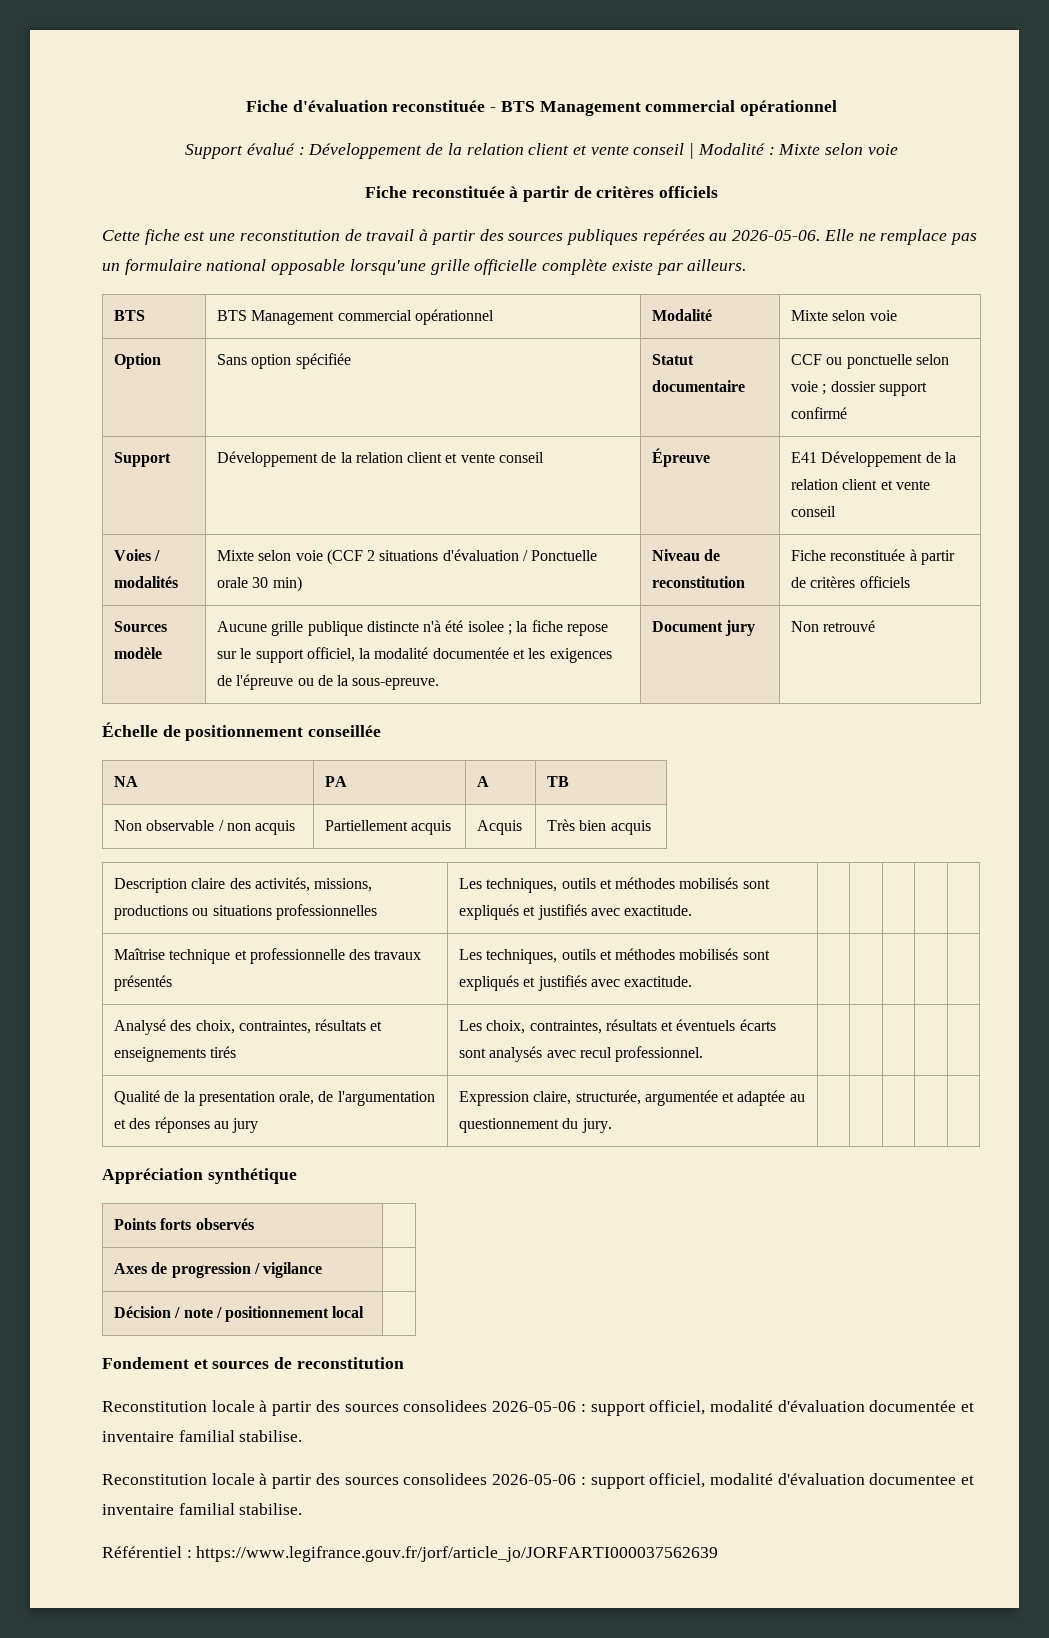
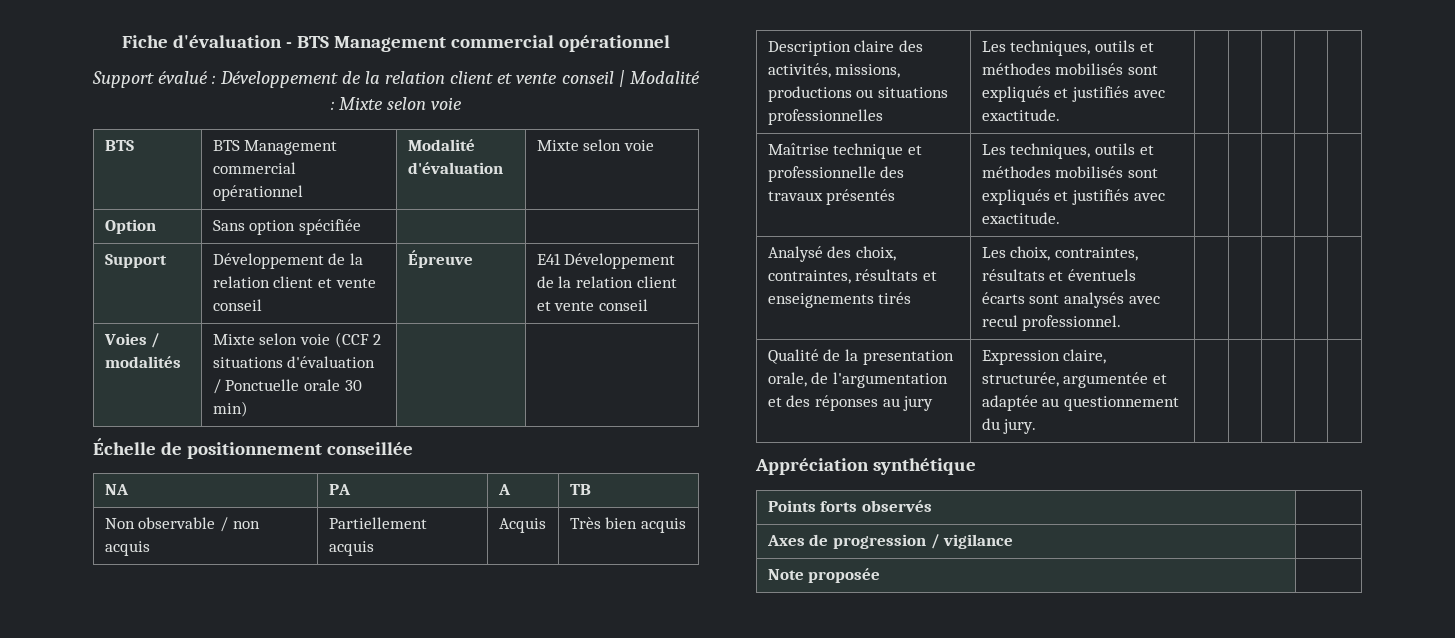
[392,100,486,112] reconstituée -> (282, 41) none
[364,186,719,202] [102,229,978,245] [102,259,747,275] // Fiche reconstituée à partir de critères officiels // Cette fiche est une reconstitution de travail à partir des sources publiques repérées au 2026-05-06. Elle ne remplace pas un formulaire national opposable lorsqu'une grille officielle complète existe par ailleurs. -> (463, 103) none
(712, 315) none -> [407,162,503,174] d'évaluation
[651,354,694,365] [651,380,745,392] [790,354,949,369] [790,381,927,396] [790,407,847,419] Statut documentaire | CCF ou ponctuelle selon voie ; dossier support confirmé -> (362, 227) |
[651,549,721,561] [651,576,745,588] [790,549,955,565] [790,576,910,588] [113,621,167,632] [113,647,162,659] [216,620,609,636] [216,647,612,663] [216,674,440,690] [651,620,756,636] [790,620,876,632] Niveau de reconstitution | Fiche reconstituée à partir de critères officiels // Sources modèle | Aucune grille publique distincte n'à été isolee ; la fiche repose sur le support officiel, la modalité documentée et les exigences de l'épreuve ou de la sous-epreuve. | Document jury | Non retrouvé -> (248, 409) |
[113,1306,365,1322] [102,1357,404,1369] [102,1400,975,1416] [102,1430,303,1442] [102,1473,975,1489] [102,1503,303,1515] [102,1546,719,1562] Décision / note / positionnement local | // Fondement et sources de reconstitution // Reconstitution locale à partir des sources consolidees 2026-05-06 : support officiel, modalité d'évaluation documentée et inventaire familial stabilise. // Reconstitution locale à partir des sources consolidees 2026-05-06 : support officiel, modalité d'évaluation documentee et inventaire familial stabilise. // Référentiel : https://www.legifrance.gouv.fr/jorf/article_jo/JORFARTI000037562639 -> [767,568,881,583] Note proposée |

